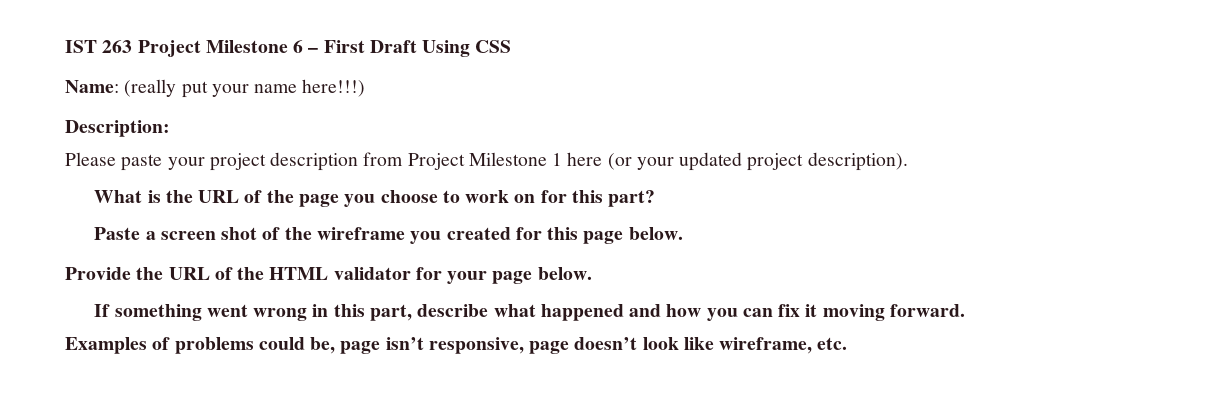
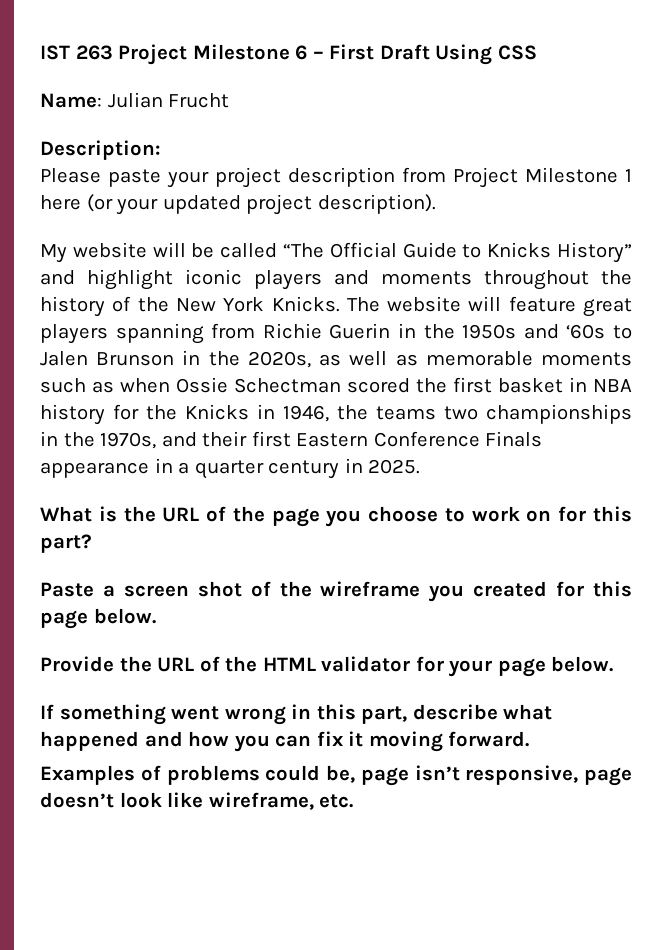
[124,79,366,98] (really put your name here!!!) -> [107,92,230,108] Julian Frucht
(908, 161) none -> [40,242,632,263] [40,269,632,290] [40,296,632,317] [40,323,633,344] [40,350,632,368] [40,377,632,393] [40,404,632,425] [40,431,543,449] [40,458,421,479] // My website will be called “The Official Guide to Knicks History” and highlight iconic players and moments throughout the history of the New York Knicks. The website will feature great players spanning from Richie Guerin in the 1950s and ‘60s to Jalen Brunson in the 2020s, as well as memorable moments such as when Ossie Schectman scored the first basket in NBA history for the Knicks in 1946, the teams two championships in the 1970s, and their first Eastern Conference Finals appearance in a quarter century in 2025.

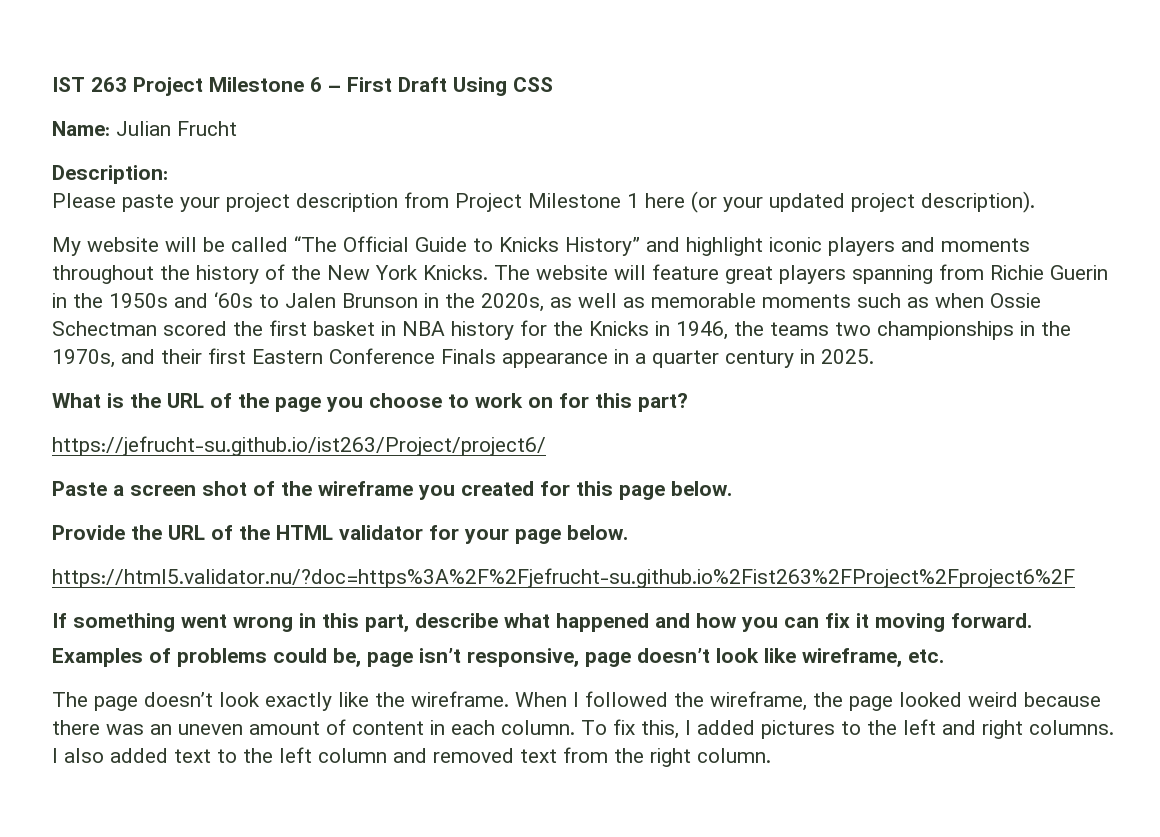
(92, 543) none -> [52,436,546,456] // https://jefrucht-su.github.io/ist263/Project/project6/
(614, 664) none -> [52,568,1075,588] // https://html5.validator.nu/?doc=https%3A%2F%2Fjefrucht-su.github.io%2Fist263%2FProject%2Fproject6%2F
(354, 801) none -> [52,691,1101,711] [52,719,1114,739] [52,747,771,767] // The page doesn’t look exactly like the wireframe. When I followed the wireframe, the page looked weird because there was an uneven amount of content in each column. To fix this, I added pictures to the left and right columns. I also added text to the left column and removed text from the right column.

